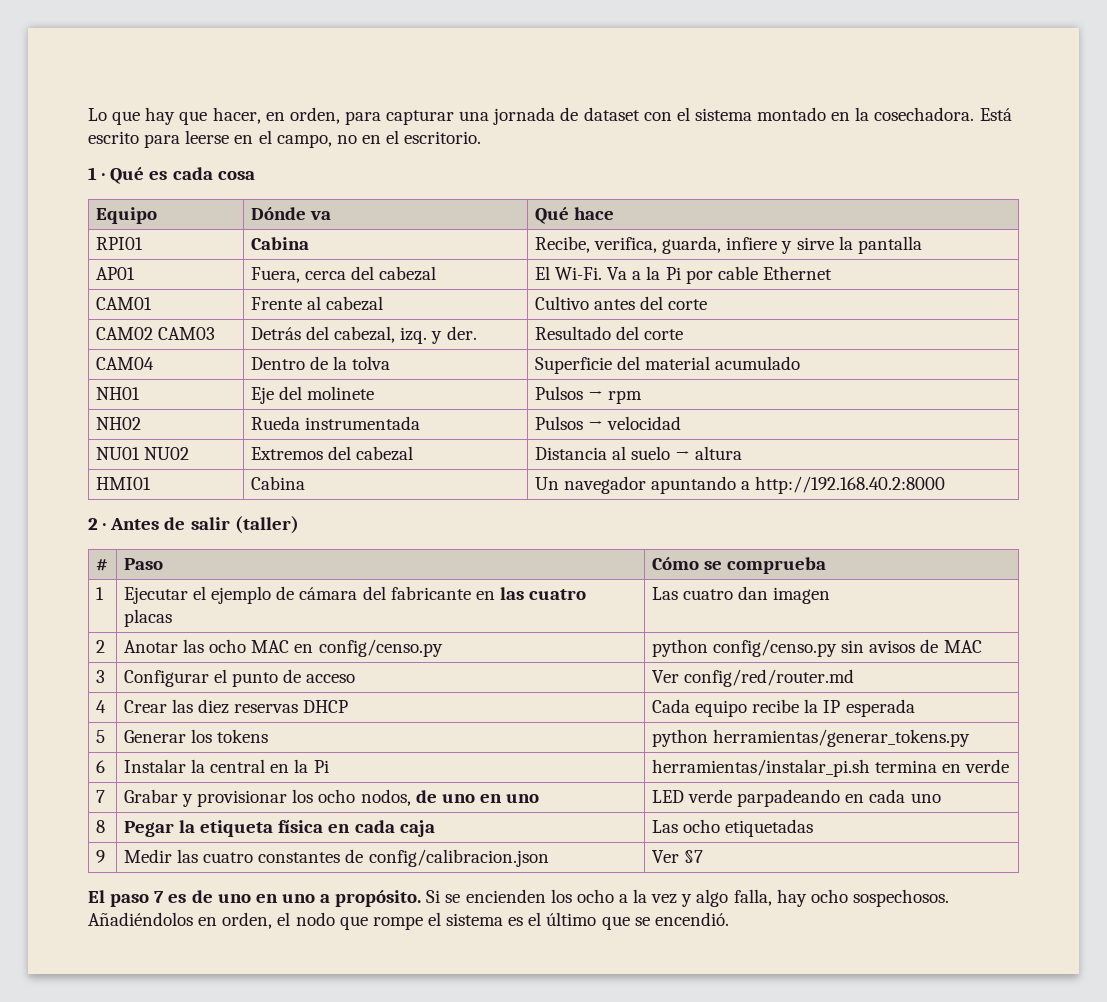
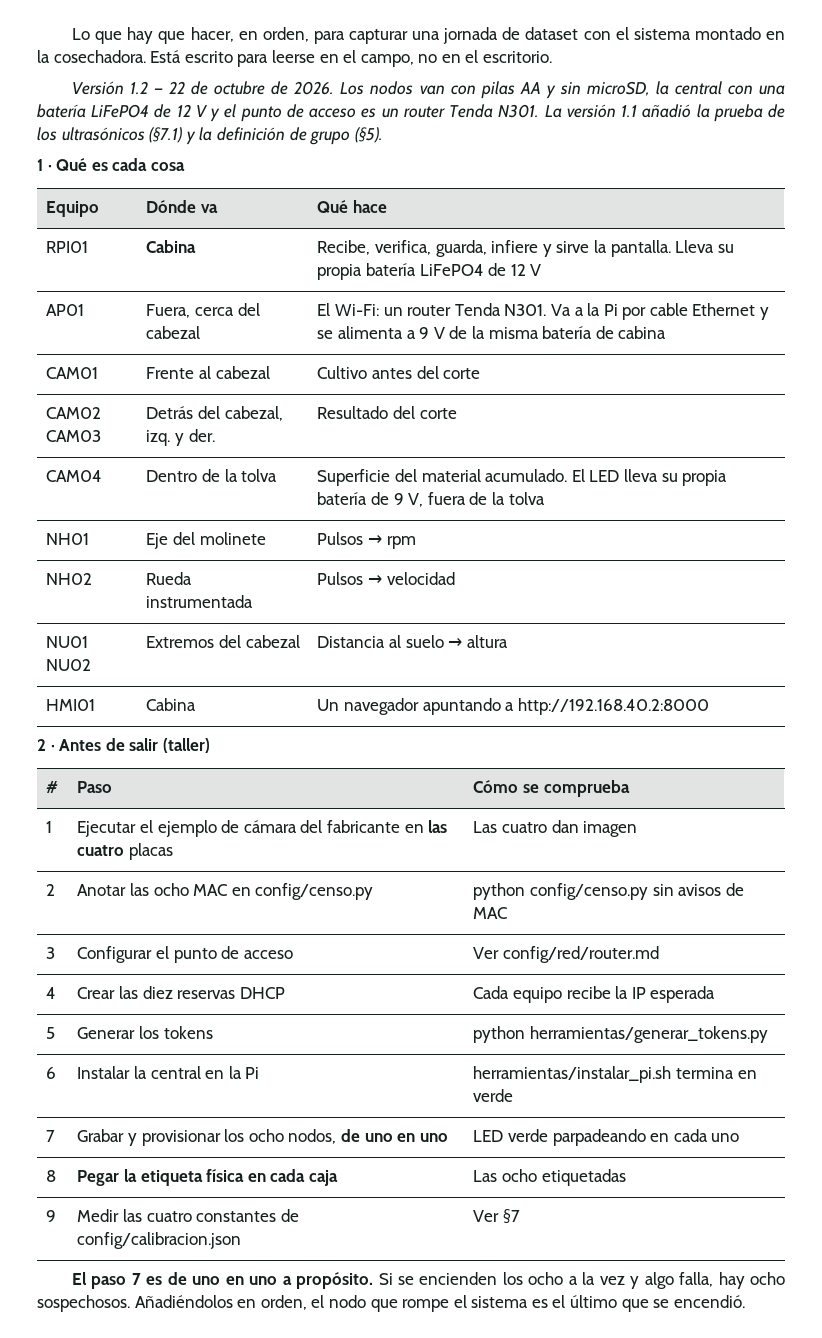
(482, 137) none -> [72,81,785,99] [37,104,785,122] [37,127,383,145] // Versión 1.2 — 22 de octubre de 2026. Los nodos van con pilas AA y sin microSD, la central con una batería LiFePO4 de 12 V y el punto de acceso es un router Tenda N301. La versión 1.1 añadió la prueba de los ultrasónicos (§7.1) y la definición de grupo (§5).
[857,236,922,254] pantalla -> [610,240,734,257] [317,263,542,280] pantalla. Lleva su propia batería LiFePO4 de 12 V
[555,267,603,280] Wi-Fi. -> [334,303,547,316] Wi-Fi: un router Tenda N301.
(832, 273) none -> [760,307,770,320] [317,326,667,339] y se alimenta a 9 V de la misma batería de cabina
[715,356,801,370] acumulado -> [485,469,728,486] [317,492,545,507] acumulado. El LED lleva su propia batería de 9 V, fuera de la tolva

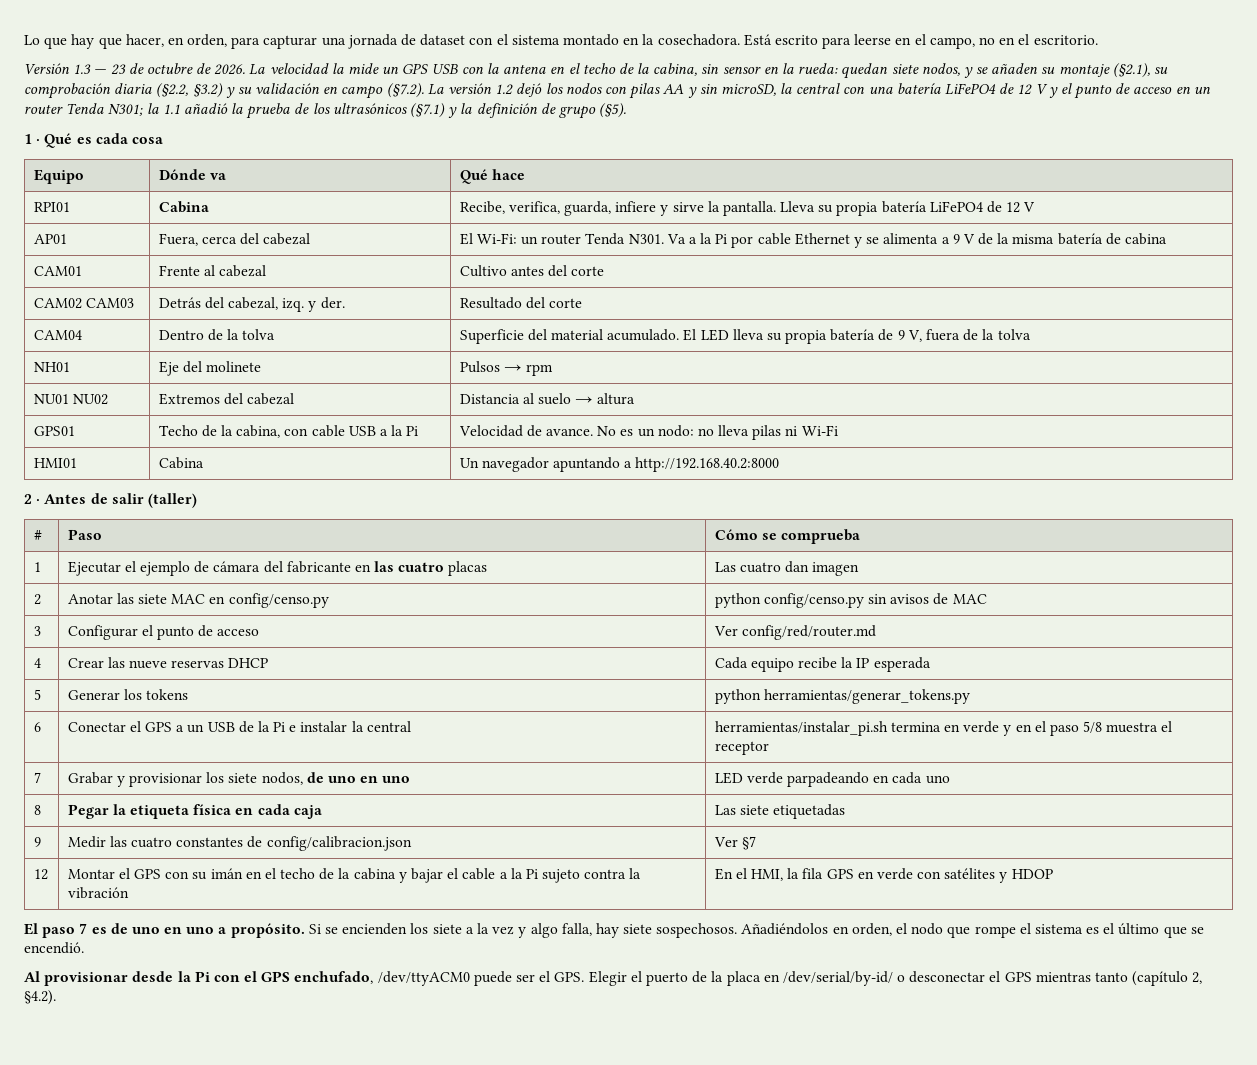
[130,81,186,94] 1.2 — 22 -> [73,64,126,75] 1.3 — 23
[340,81,445,95] Los nodos van -> [249,63,1169,79] [24,83,602,99] La velocidad la mide un GPS USB con la antena en el techo de la cabina, sin sensor en la rueda: quedan siete nodos, y se añaden su montaje (§2.1), su comprobación diaria (§2.2, §3.2) y su validación en campo (§7.2). La versión 1.2 dejó los nodos
[361,104,616,118] es un router Tenda N301. La versión -> [1175,86,1211,94] [24,103,159,116] en un router Tenda N301; la
[46,573,93,585] [146,572,193,585] [146,595,254,608] [317,572,455,585] // NH02 | Rueda instrumentada | Pulsos → velocidad -> (553, 370) none
(508, 641) none -> [33,426,75,436] [158,425,419,438] [458,425,838,440] // GPS01 | Techo de la cabina, con cable USB a la Pi | Velocidad de avance. No es un nodo: no lleva pilas ni Wi-Fi
[153,883,189,896] ocho -> [137,594,167,604] siete
[142,986,173,999] diez -> [128,660,167,669] nueve
[77,1066,260,1079] Instalar la central en la Pi -> [67,721,411,733] Conectar el GPS a un USB de la Pi e instalar la central
(514, 1095) none -> [1003,721,1173,736] [714,741,769,755] y en el paso 5/8 muestra el receptor
[248,1129,284,1142] ocho -> [228,773,258,783] siete
[501,1169,537,1182] ocho -> [739,805,769,815] siete
(520, 1216) none -> [33,869,48,880] [67,868,642,883] [67,887,129,899] [714,868,1053,883] // 12 | Montar el GPS con su imán en el techo de la cabina y bajar el cable a la Pi sujeto contra la vibración | En el HMI, la fila GPS en verde con satélites y HDOP
[528,1272,564,1285] ocho -> [432,924,462,934] siete
[749,1272,785,1285] ocho -> [623,924,653,934] siete
(745, 1301) none -> [24,971,1203,986] [24,990,56,1005] // Al provisionar desde la Pi con el GPS enchufado, /dev/ttyACM0 puede ser el GPS. Elegir el puerto de la placa en /dev/serial/by-id/ o desconectar el GPS mientras tanto (capítulo 2, §4.2).

